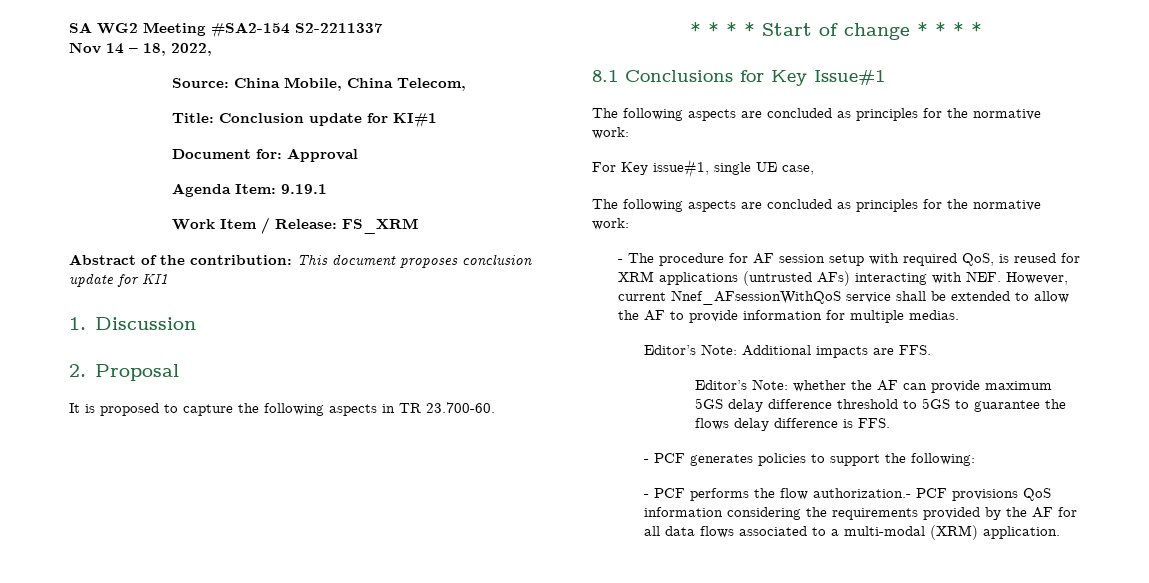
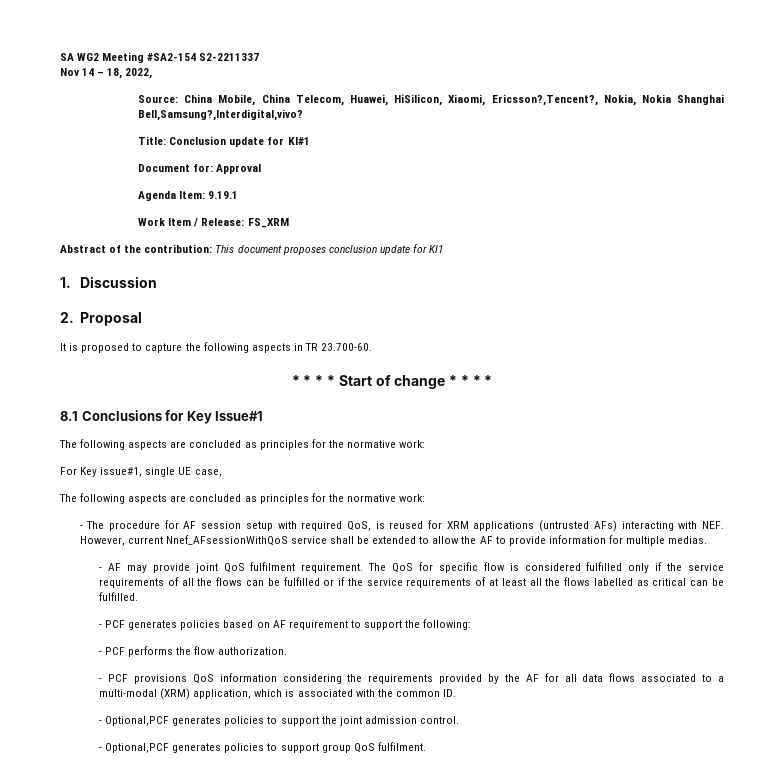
(467, 84) none -> [349,94,724,106] [138,109,304,121] Huawei, HiSilicon, Xiaomi, Ericsson?,Tencent?, Nokia, Nokia Shanghai Bell,Samsung?,Interdigital,vivo?
[643,344,931,358] [695,379,1053,393] [695,398,1067,412] [695,418,891,431] Editor’s Note: Additional impacts are FFS. // Editor’s Note: whether the AF can provide maximum 5GS delay difference threshold to 5GS to guarantee the flows delay difference is FFS. -> [99,562,724,573] [99,577,725,588] [99,592,139,601] - AF may provide joint QoS fulfilment requirement. The QoS for specific flow is considered fulfilled only if the service requirements of all the flows can be fulfilled or if the service requirements of at least all the flows labelled as critical can be fulfilled.
(806, 459) none -> [223,620,348,630] based on AF requirement
[812,488,911,498] authorization.- -> [217,647,287,655] [99,678,103,682] authorization. // -
[982,526,1060,539] application. -> [193,689,457,699] [99,716,460,726] [99,742,426,753] application, which is associated with the common ID. // - Optional,PCF generates policies to support the joint admission control. // - Optional,PCF generates policies to support group QoS fulfilment.

